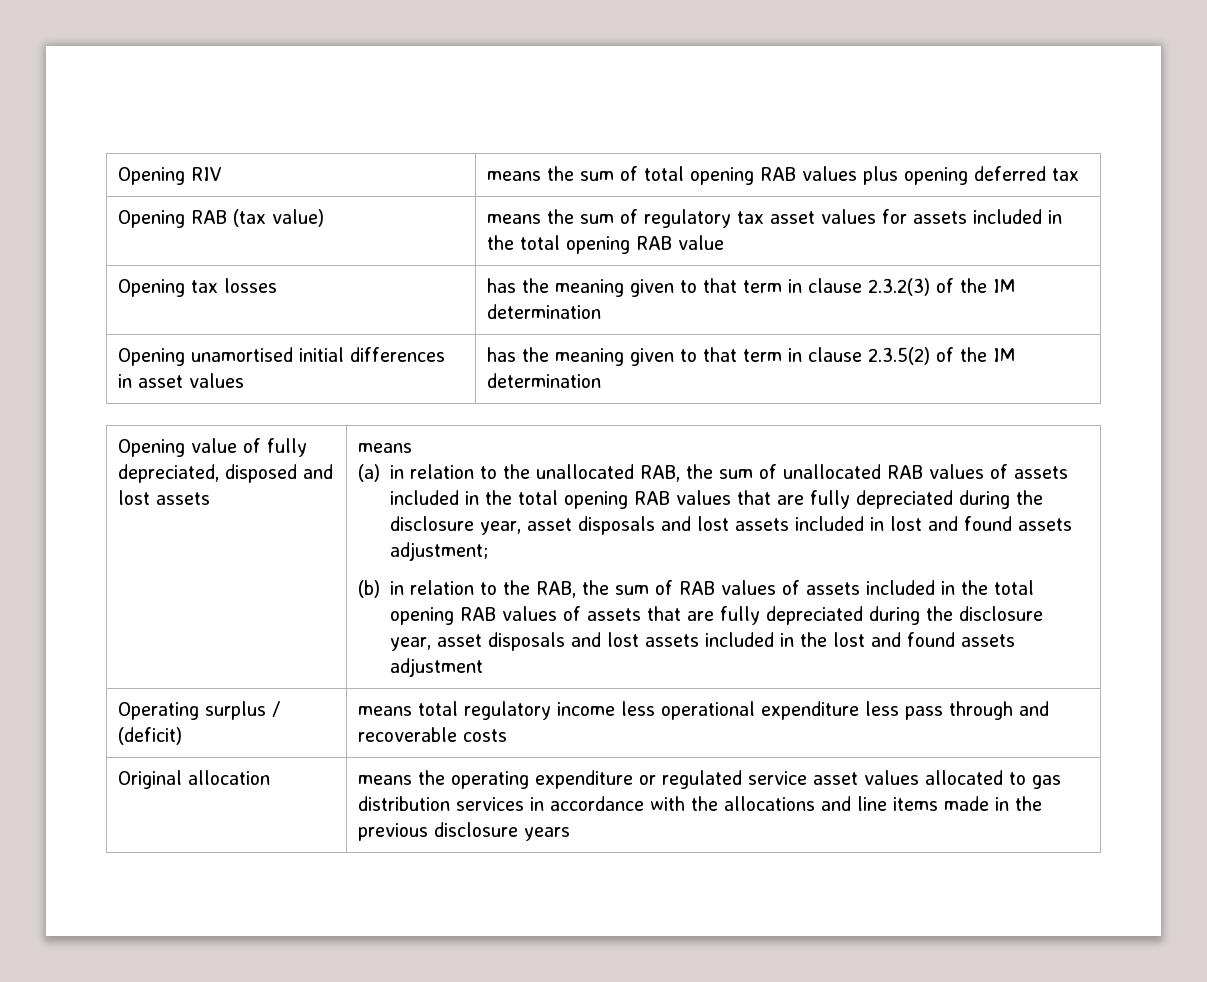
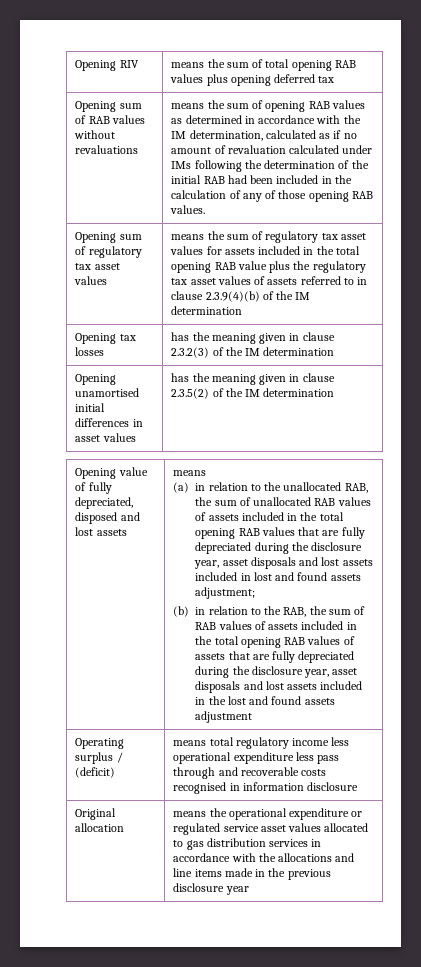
[191,209,325,227] RAB (tax value) -> [119,103,142,109] [75,115,145,124] [74,130,116,139] [75,145,139,154] [171,100,365,112] [171,115,361,124] [171,130,357,141] [171,145,373,154] [171,160,369,172] [171,175,352,184] [171,190,373,202] [170,205,206,214] [75,232,142,243] [75,246,142,258] [75,263,120,270] [74,276,108,285] sum of RAB values without revaluations | means the sum of opening RAB values as determined in accordance with the IM determination, calculated as if no amount of revaluation calculated under IMs following the determination of the initial RAB had been included in the calculation of any of those opening RAB values. // Opening sum of regulatory tax asset values
(725, 242) none -> [269,261,366,273] [171,276,368,285] [171,291,311,302] [171,306,243,315] plus the regulatory tax asset values of assets referred to in clause 2.3.9(4)(b) of the IM determination
[680,278,783,293] to that term -> (287, 338) none
[680,347,783,362] to that term -> (287, 379) none
(508, 735) none -> [173,782,359,794] recognised in information disclosure
[451,771,530,789] operating -> [228,808,287,820] operational
[524,827,571,841] years -> [225,886,249,895] year

